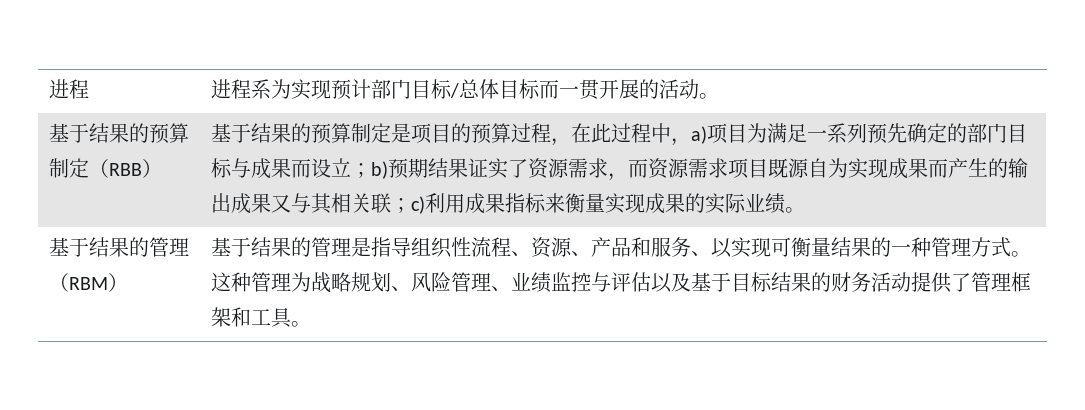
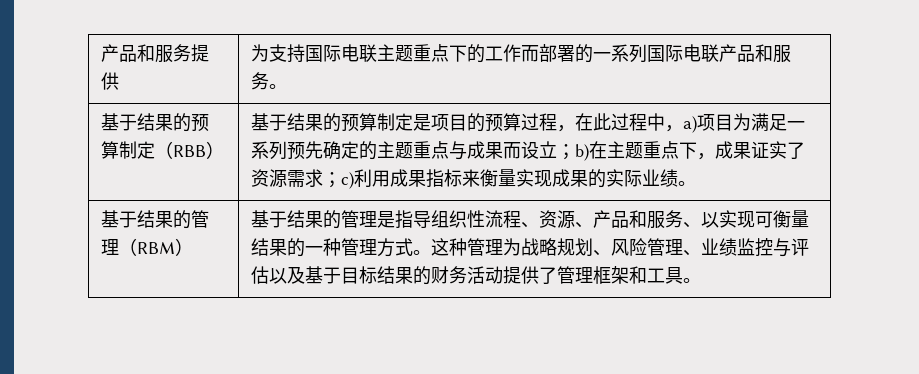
[48,79,89,99] [210,79,699,100] 进程 | 进程系为实现预计部门目标/总体目标而一贯开展的活动 -> [100,44,209,63] [100,72,119,90] [250,44,791,63] [250,72,269,90] 产品和服务提供 | 为支持国际电联主题重点下的工作而部署的一系列国际电联产品和服务
[966,123,1027,143] [210,158,232,178] 部门目标 -> [376,141,449,159] 主题重点
[387,158,1028,181] [210,193,391,214] 预期结果证实了资源需求，而资源需求项目既源自为实现成果而产生的输出成果又与其相关联 -> [588,141,805,160] [250,169,323,188] 在主题重点下，成果证实了资源需求

